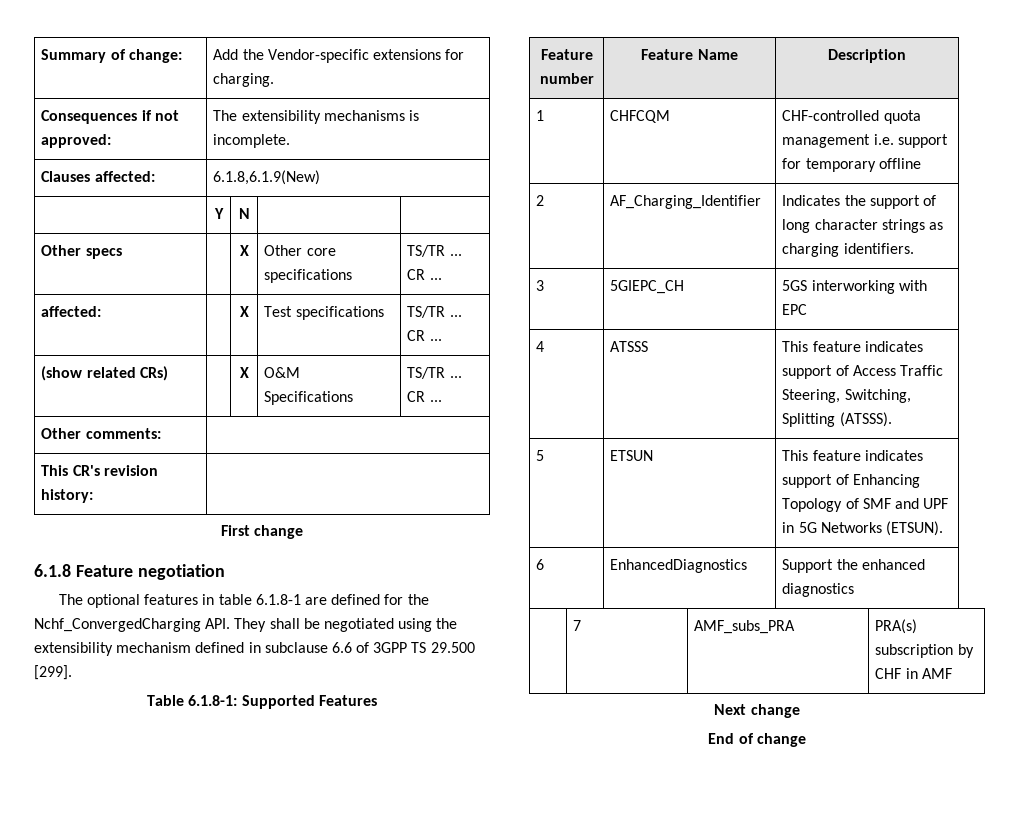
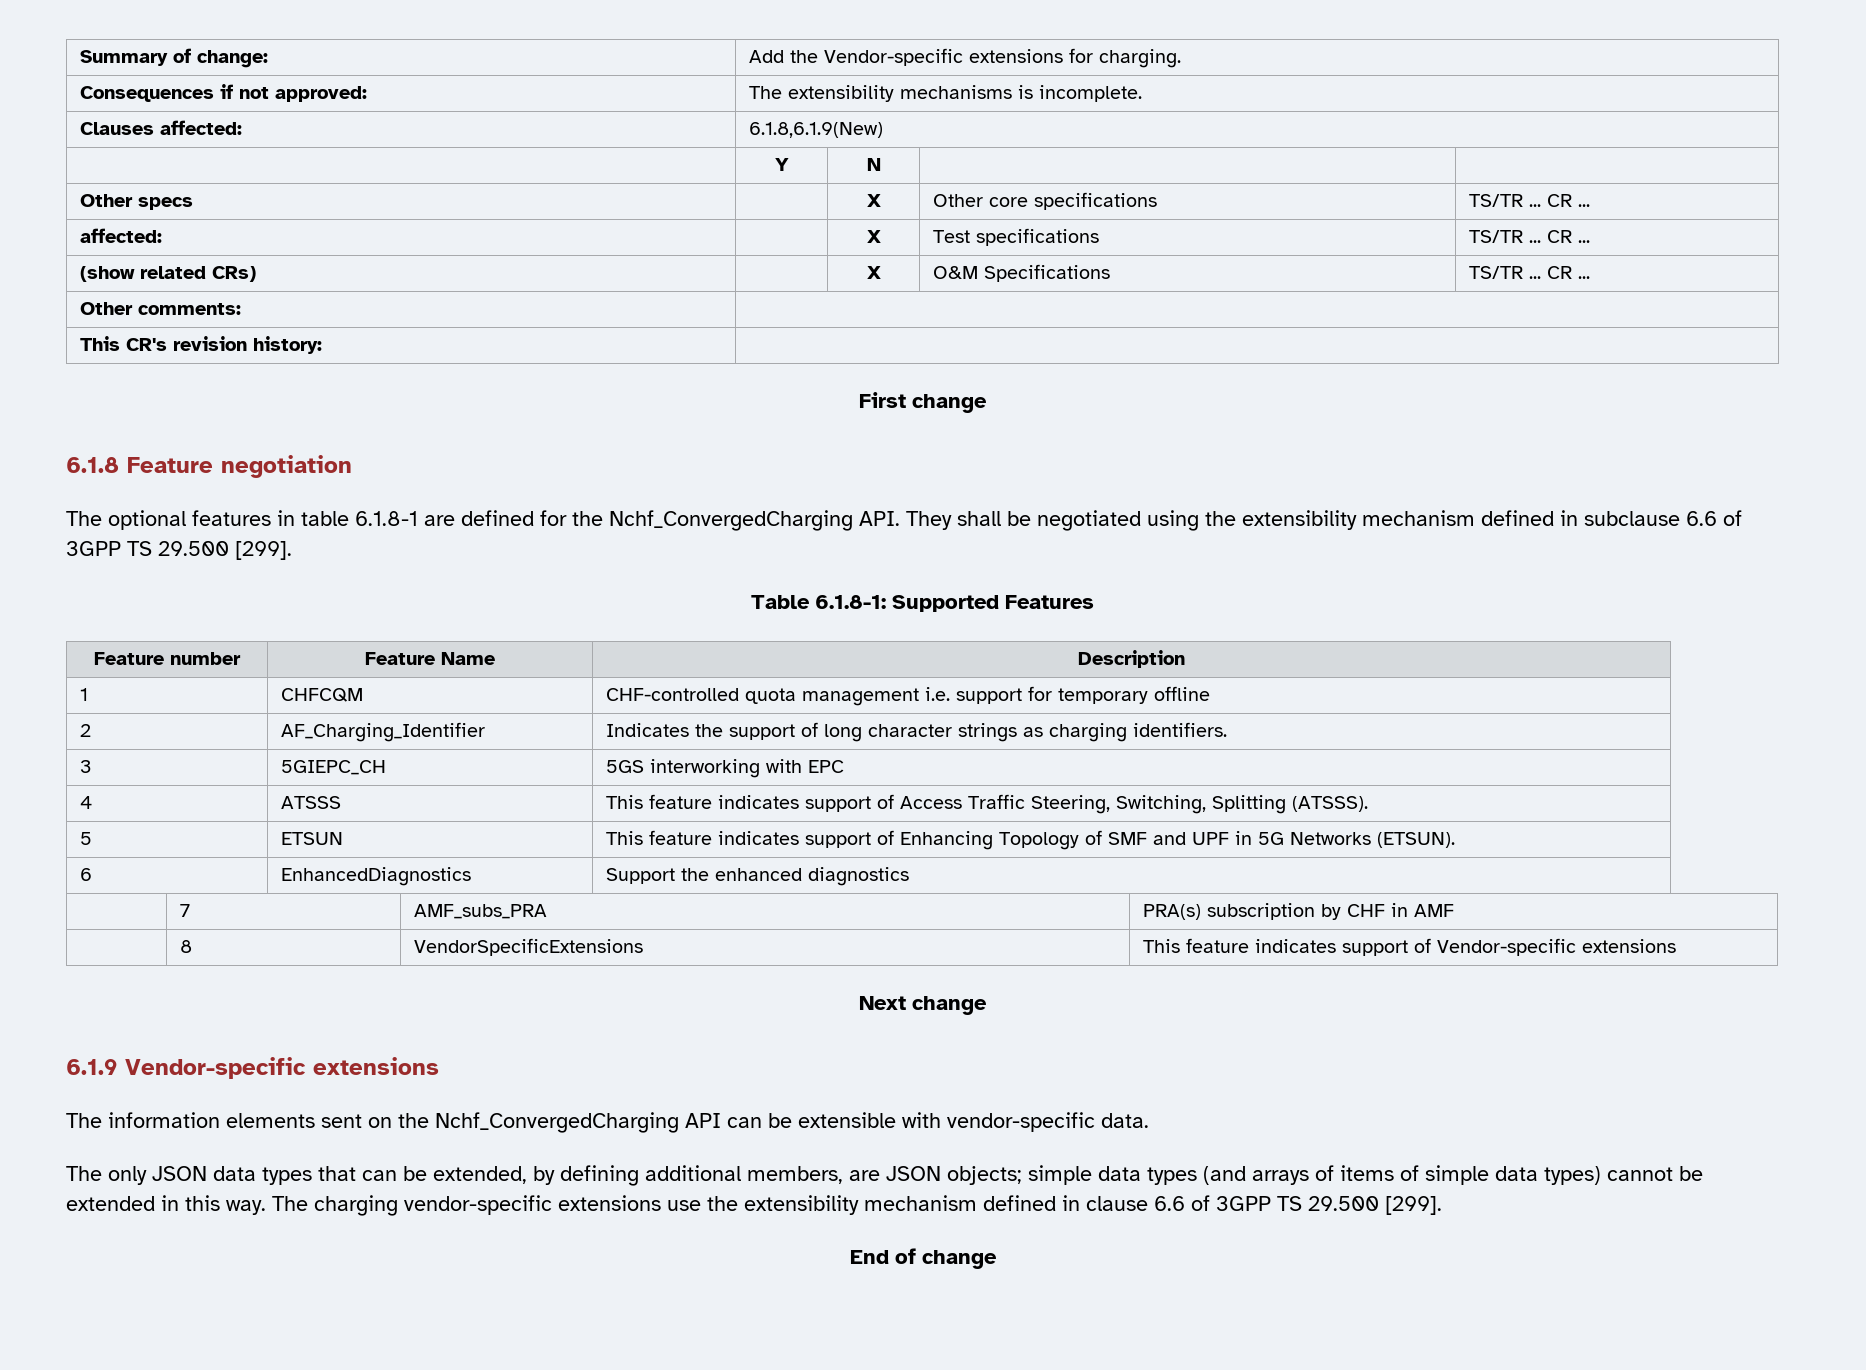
[714,704,800,718] // Next change -> [180,940,193,953] [414,938,644,956] [1143,938,1677,956] [859,996,987,1015] [66,1057,439,1079] [66,1112,1149,1133] [66,1165,1703,1186] [66,1195,1442,1216] // | 8 | VendorSpecificExtensions | This feature indicates support of Vendor-specific extensions // Next change // 6.1.9 Vendor-specific extensions // The information elements sent on the Nchf_ConvergedCharging API can be extensible with vendor-specific data. // The only JSON data types that can be extended, by defining additional members, are JSON objects; simple data types (and arrays of items of simple data types) cannot be extended in this way. The charging vendor-specific extensions use the extensibility mechanism defined in clause 6.6 of 3GPP TS 29.500 [299].

